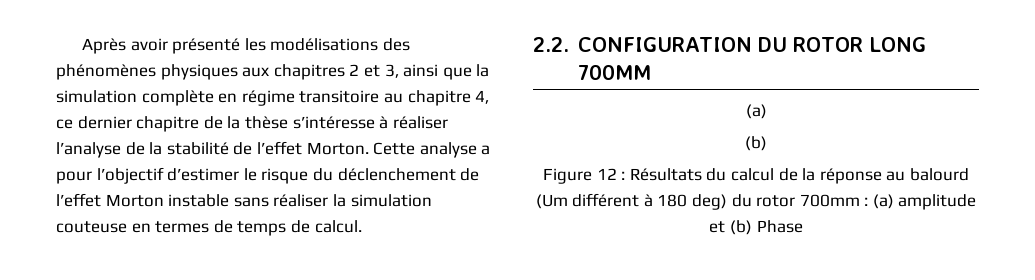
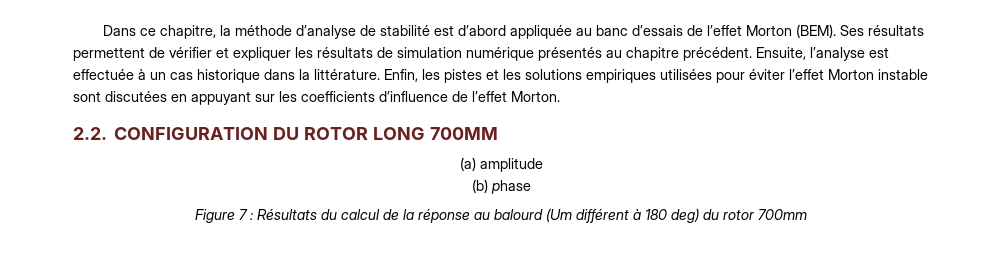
[81,38,410,54] [56,64,490,80] [56,90,490,106] [56,116,448,132] [56,141,491,158] [56,167,480,184] [56,193,432,207] [56,220,362,236] Après avoir présenté les modélisations des phénomènes physiques aux chapitres 2 et 3, ainsi que la simulation complète en régime transitoire au chapitre 4, ce dernier chapitre de la thèse s’intéresse à réaliser l’analyse de la stabilité de l’effet Morton. Cette analyse a pour l’objectif d’estimer le risque du déclenchement de l’effet Morton instable sans réaliser la simulation couteuse en termes de temps de calcul. -> [103,24,925,39] [73,47,889,61] [73,69,928,83] [73,91,560,105] Dans ce chapitre, la méthode d’analyse de stabilité est d’abord appliquée au banc d’essais de l’effet Morton (BEM). Ses résultats permettent de vérifier et expliquer les résultats de simulation numérique présentés au chapitre précédent. Ensuite, l’analyse est effectuée à un cas historique dans la littérature. Enfin, les pistes et les solutions empiriques utilisées pour éviter l’effet Morton instable sont discutées en appuyant sur les coefficients d’influence de l’effet Morton.
[745,136,767,151] // (b) -> [479,158,543,172] [471,179,531,194] amplitude // (b) phase
[596,168,617,180] 12 -> [239,209,248,220] 7
[864,194,977,210] [709,220,803,235] : (a) amplitude et (b) Phase -> (807, 214) none

